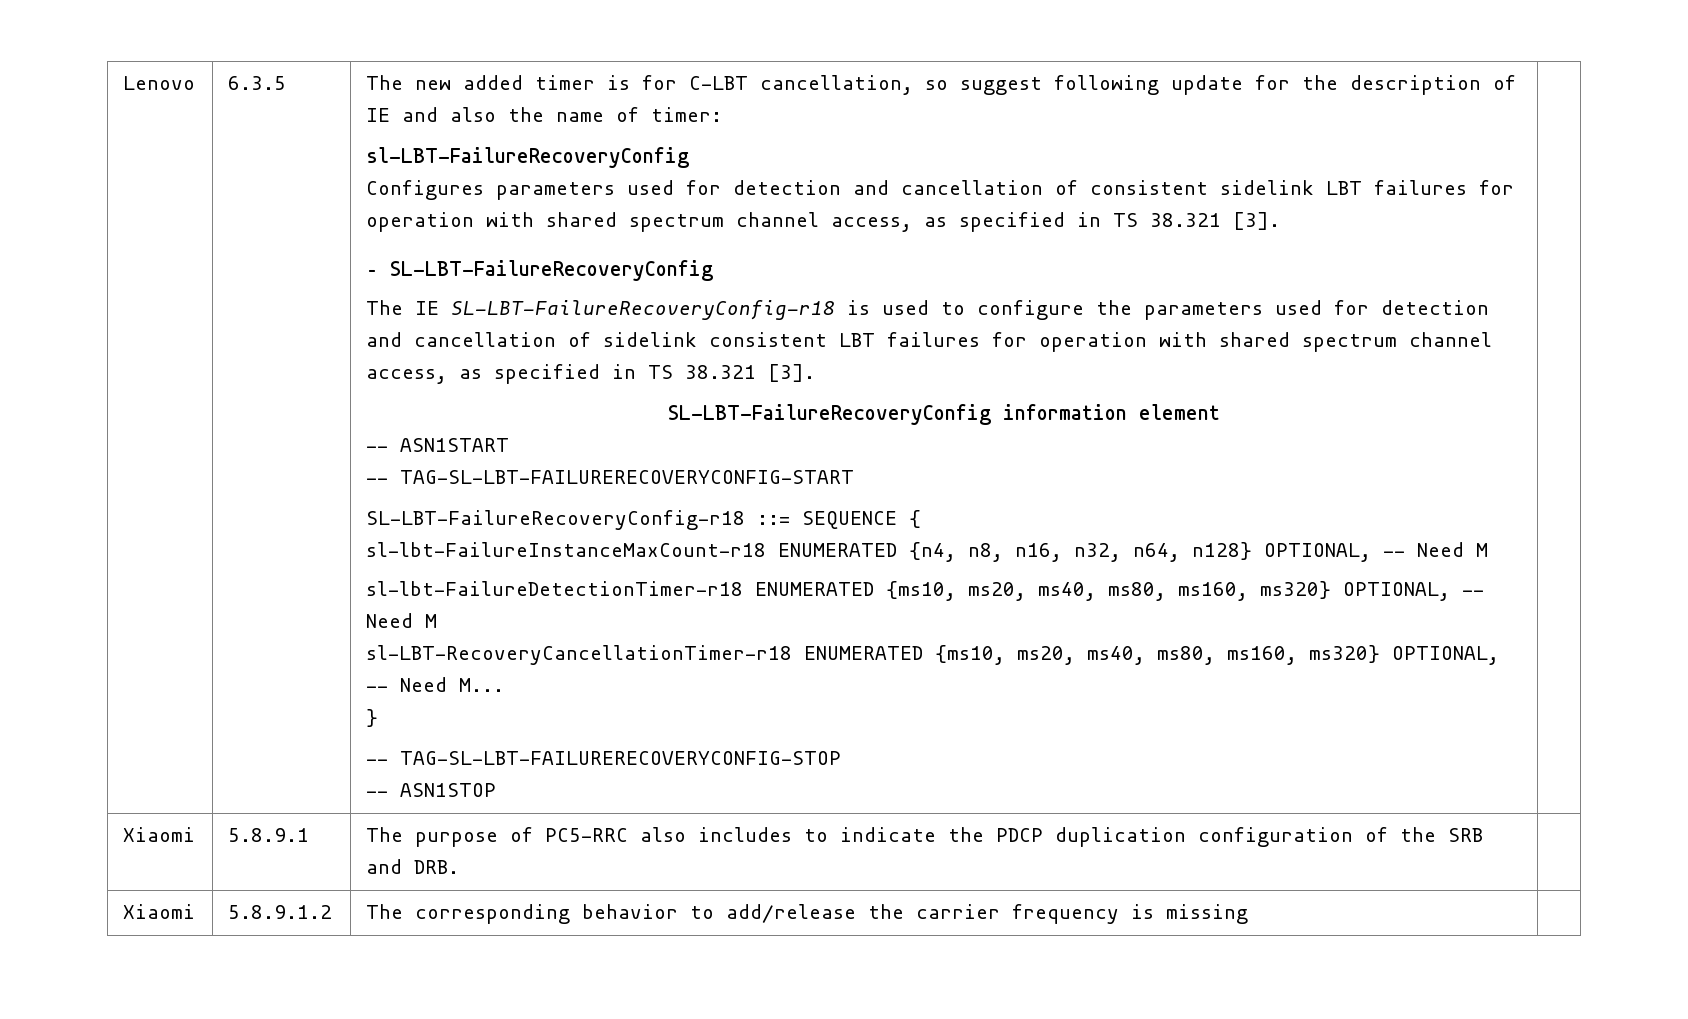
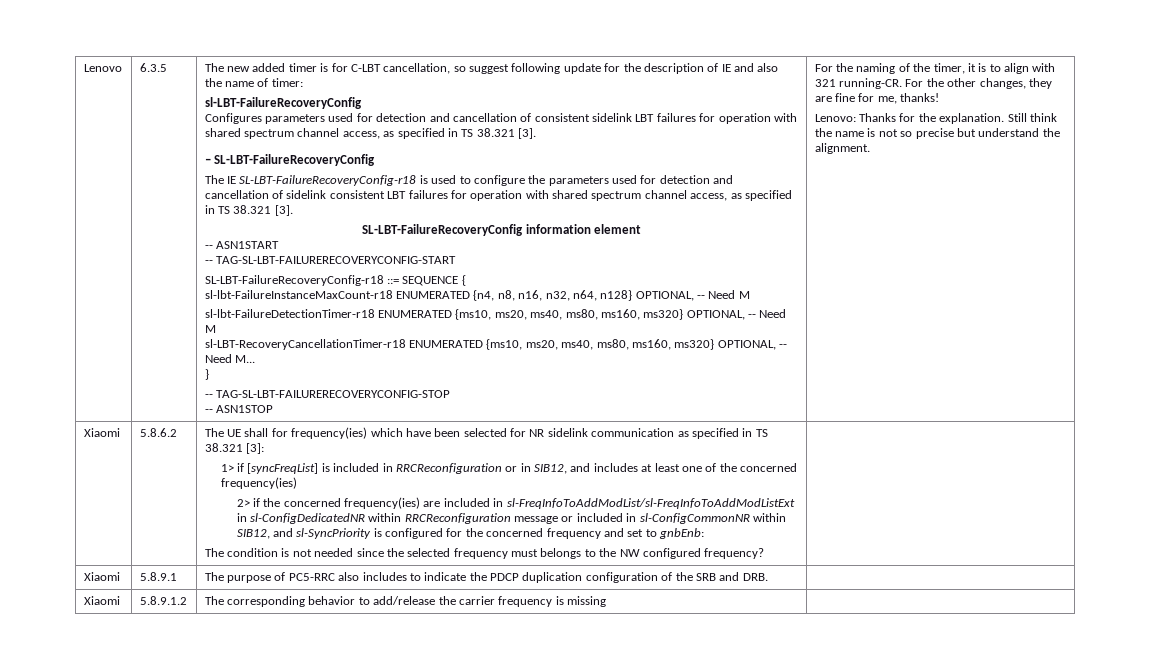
(497, 790) none -> [814,63,1056,74] [814,78,1052,89] [814,93,940,104] [814,113,1057,124] [814,128,1060,139] [814,143,870,154] [83,428,120,437] [139,428,177,437] [204,427,768,439] [204,443,265,454] [220,463,798,474] [220,477,297,489] [236,497,795,509] [236,513,786,524] [236,528,705,539] [204,548,765,559] | For the naming of the timer, it is to align with 321 running-CR. For the other changes, they are fine for me, thanks! // Lenovo: Thanks for the explanation. Still think the name is not so precise but understand the alignment. // Xiaomi | 5.8.6.2 | The UE shall for frequency(ies) which have been selected for NR sidelink communication as specified in TS 38.321 [3]: // 1> if [syncFreqList] is included in RRCReconfiguration or in SIB12, and includes at least one of the concerned frequency(ies) // 2> if the concerned frequency(ies) are included in sl-FreqInfoToAddModList/sl-FreqInfoToAddModListExt in sl-ConfigDedicatedNR within RRCReconfiguration message or included in sl-ConfigCommonNR within SIB12, and sl-SyncPriority is configured for the concerned frequency and set to gnbEnb: // The condition is not needed since the selected frequency must belongs to the NW configured frequency?

